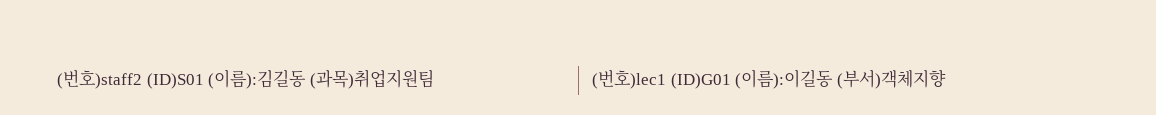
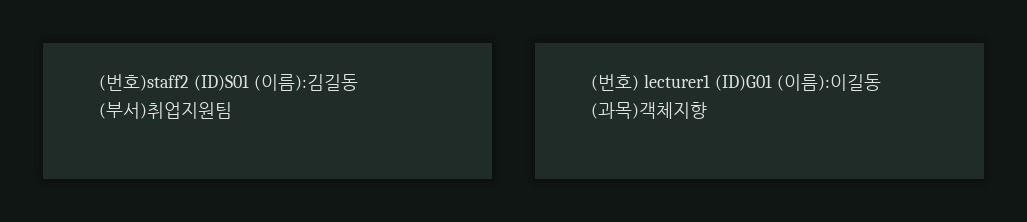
[309,69,434,89] [592,69,666,89] (과목)취업지원팀 // (번호)lec1 -> [99,102,232,119] [591,74,710,91] (부서)취업지원팀 // (번호) lecturer1
[836,69,946,89] (부서)객체지향 -> [591,102,707,119] (과목)객체지향

